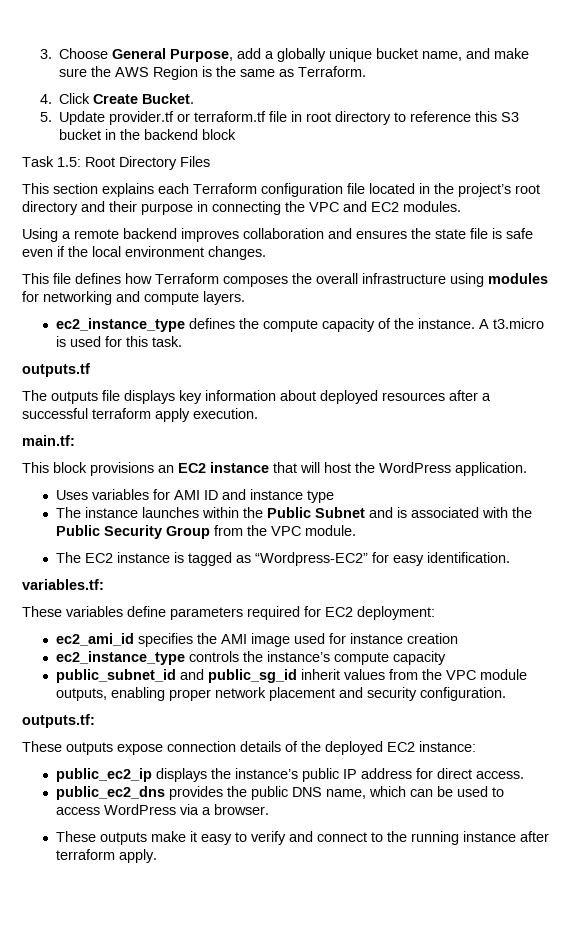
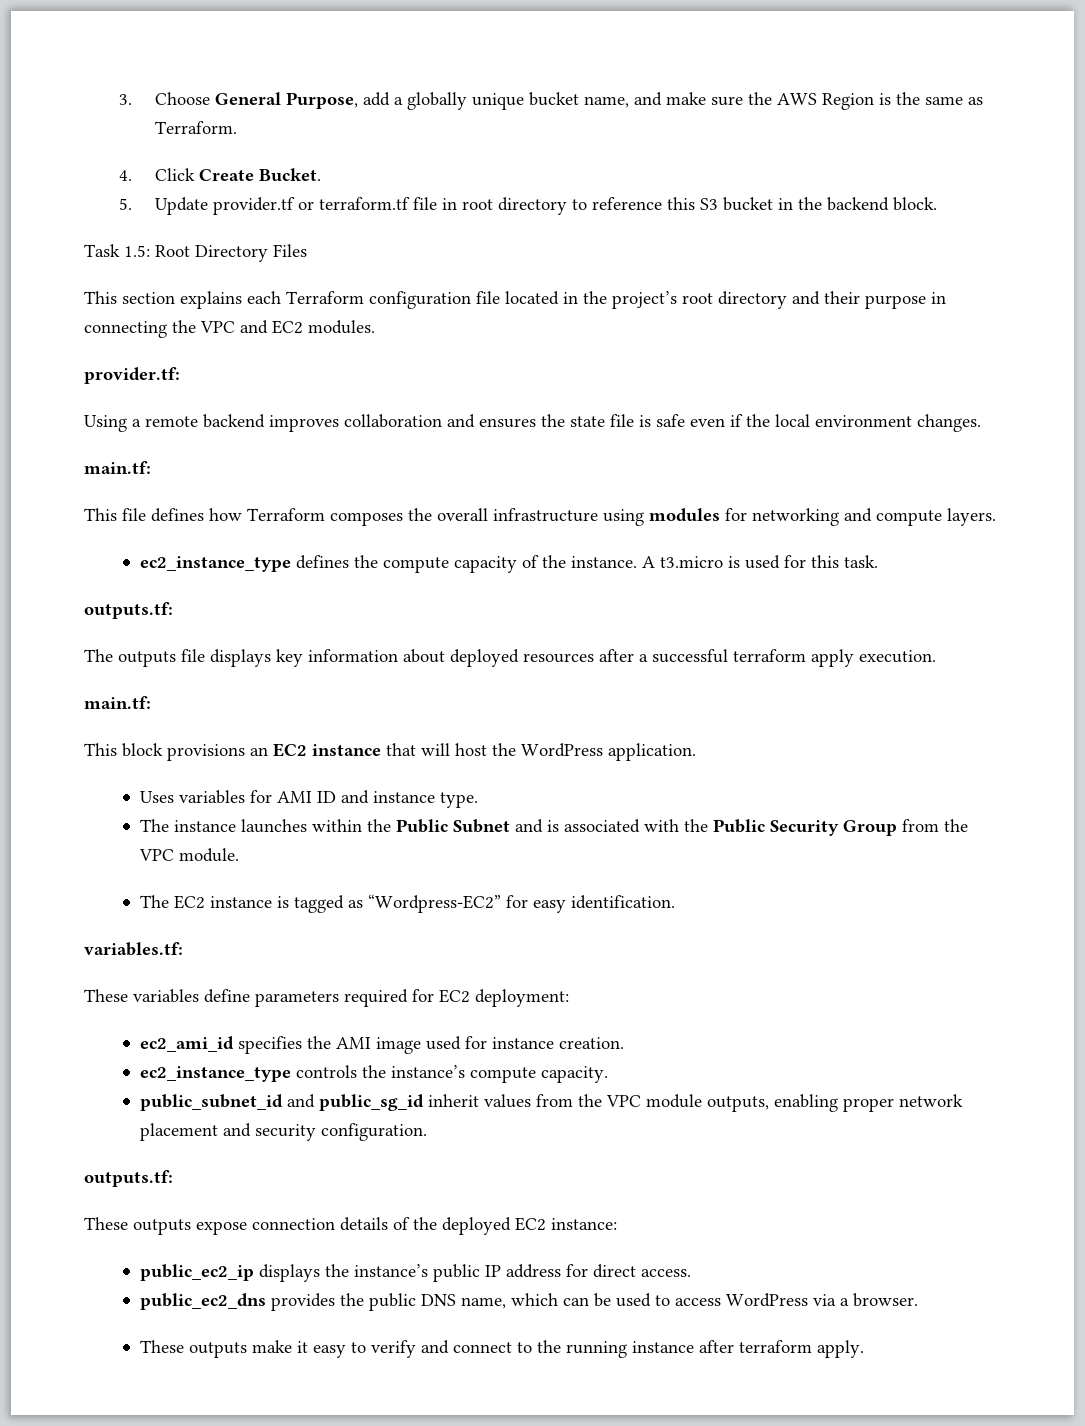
[202,129,237,140] block -> [892,197,937,211] block.
(461, 206) none -> [84,367,180,384] // provider.tf:
(266, 253) none -> [84,461,151,474] // main.tf:
[22,363,90,377] outputs.tf -> [84,602,173,619] outputs.tf:
[307,490,335,503] type -> [439,792,478,808] type.
[407,633,459,644] creation -> [558,1037,624,1049] creation.
[393,651,447,665] capacity -> [540,1066,608,1083] capacity.

